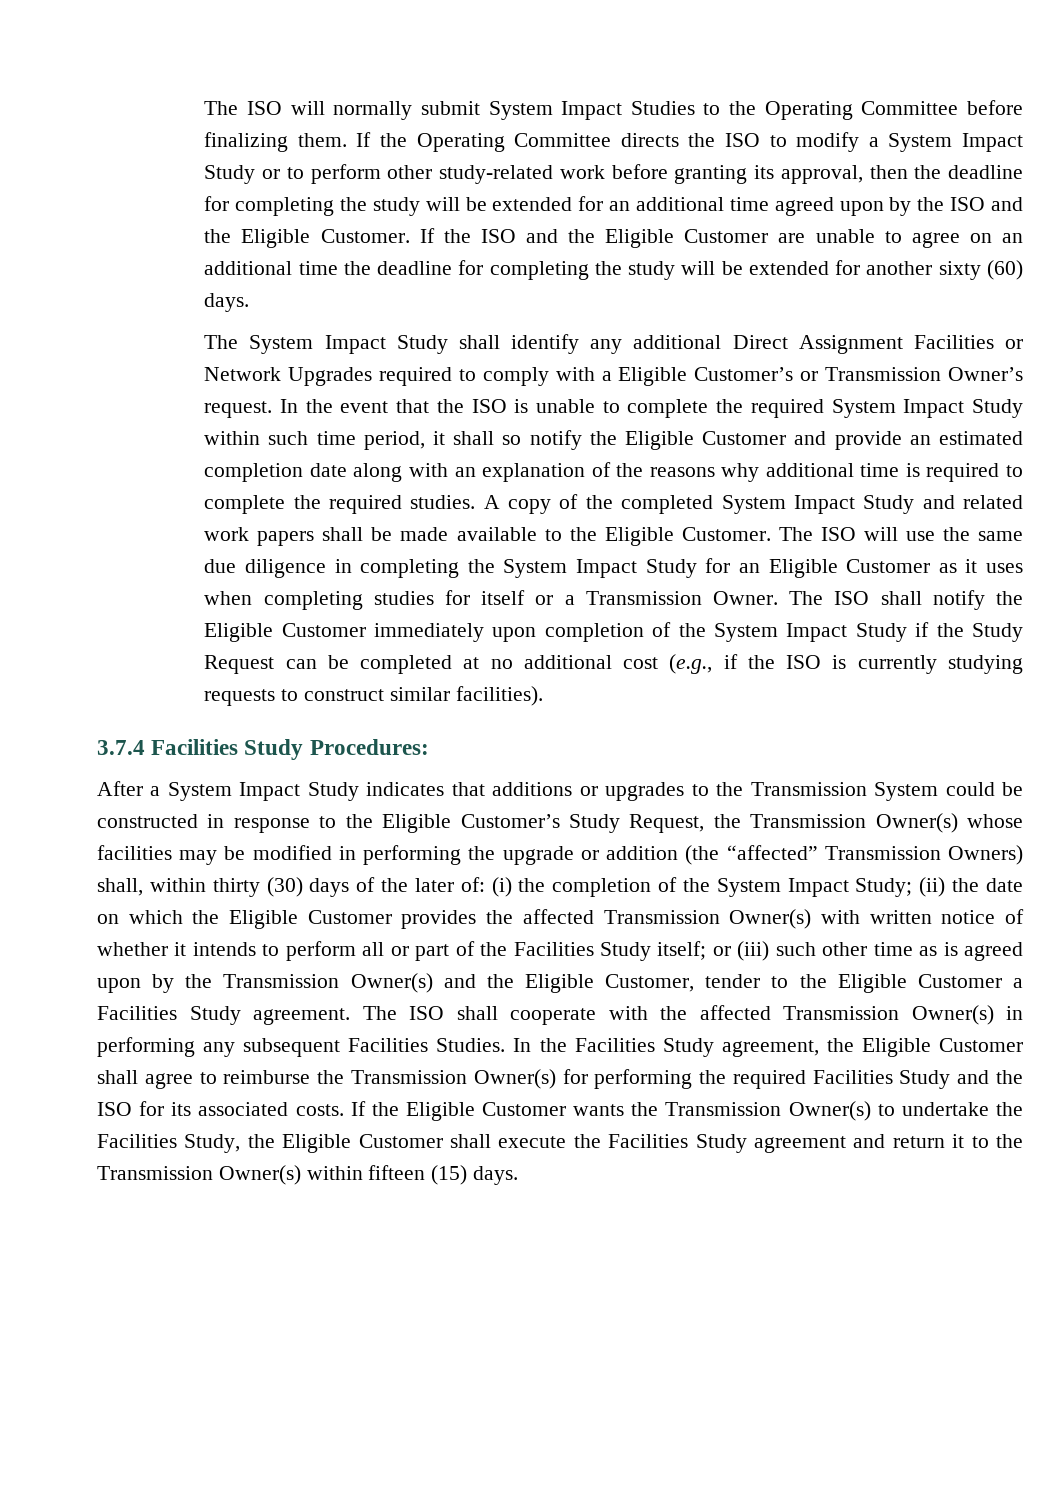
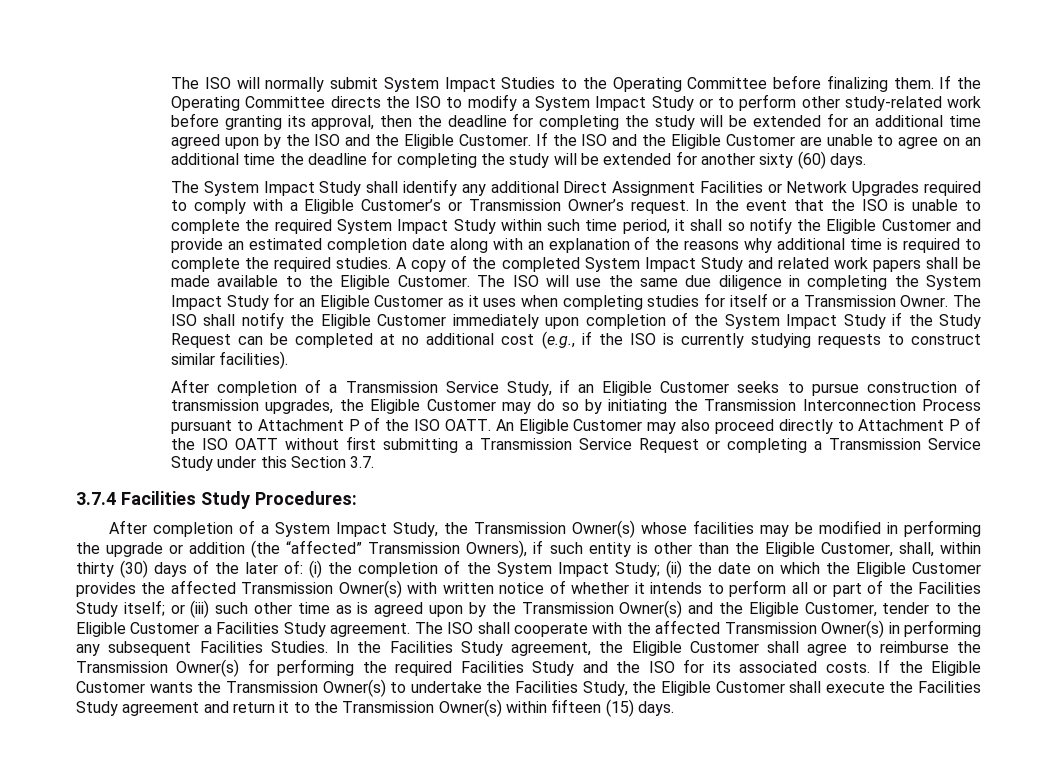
(543, 696) none -> [171,379,981,396] [171,399,981,414] [171,417,981,434] [171,436,982,453] [171,456,375,471] // After completion of a Transmission Service Study, if an Eligible Customer seeks to pursue construction of transmission upgrades, the Eligible Customer may do so by initiating the Transmission Interconnection Process pursuant to Attachment P of the ISO OATT. An Eligible Customer may also proceed directly to Attachment P of the ISO OATT without first submitting a Transmission Service Request or completing a Transmission Service Study under this Section 3.7.
[150,782,1023,801] [97,814,705,833] a System Impact Study indicates that additions or upgrades to the Transmission System could be constructed in response to the Eligible Customer’s Study Request, -> [152,520,438,537] completion of a System Impact Study,
[948,845,1024,865] Owners) -> [466,540,893,558] Owners), if such entity is other than the Eligible Customer,

